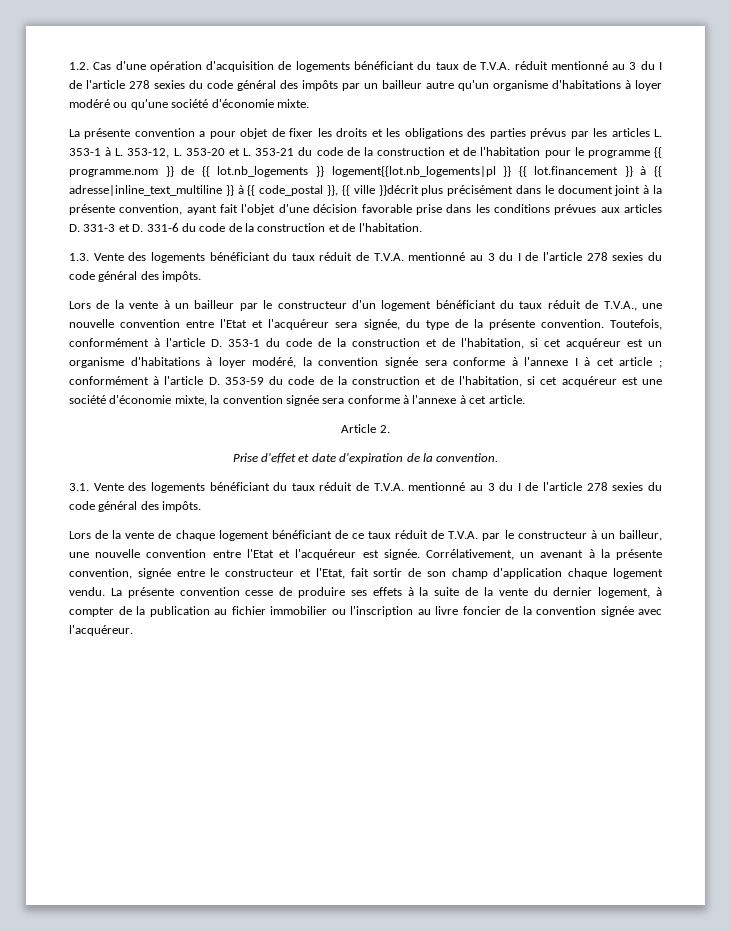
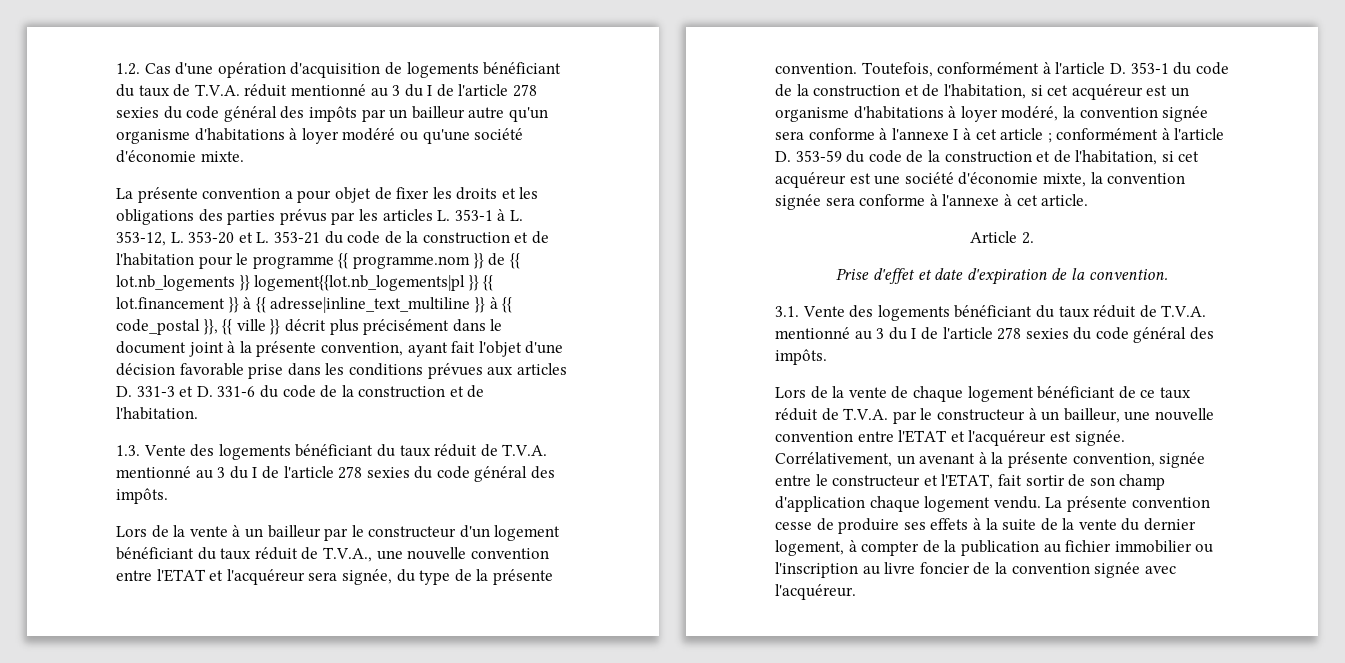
[378,185,419,196] }}décrit -> [270,319,326,335] }} décrit
[220,319,248,328] l'Etat -> [156,569,206,582] l'ETAT
[246,549,274,558] l'Etat -> [898,430,948,443] l'ETAT
[315,568,345,579] l'Etat, -> [941,474,994,489] l'ETAT,

